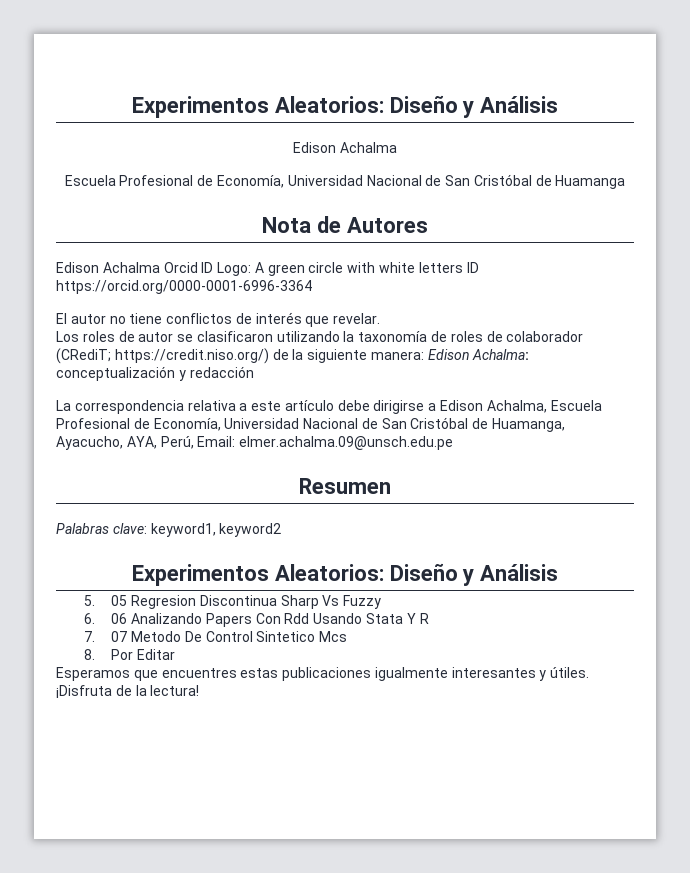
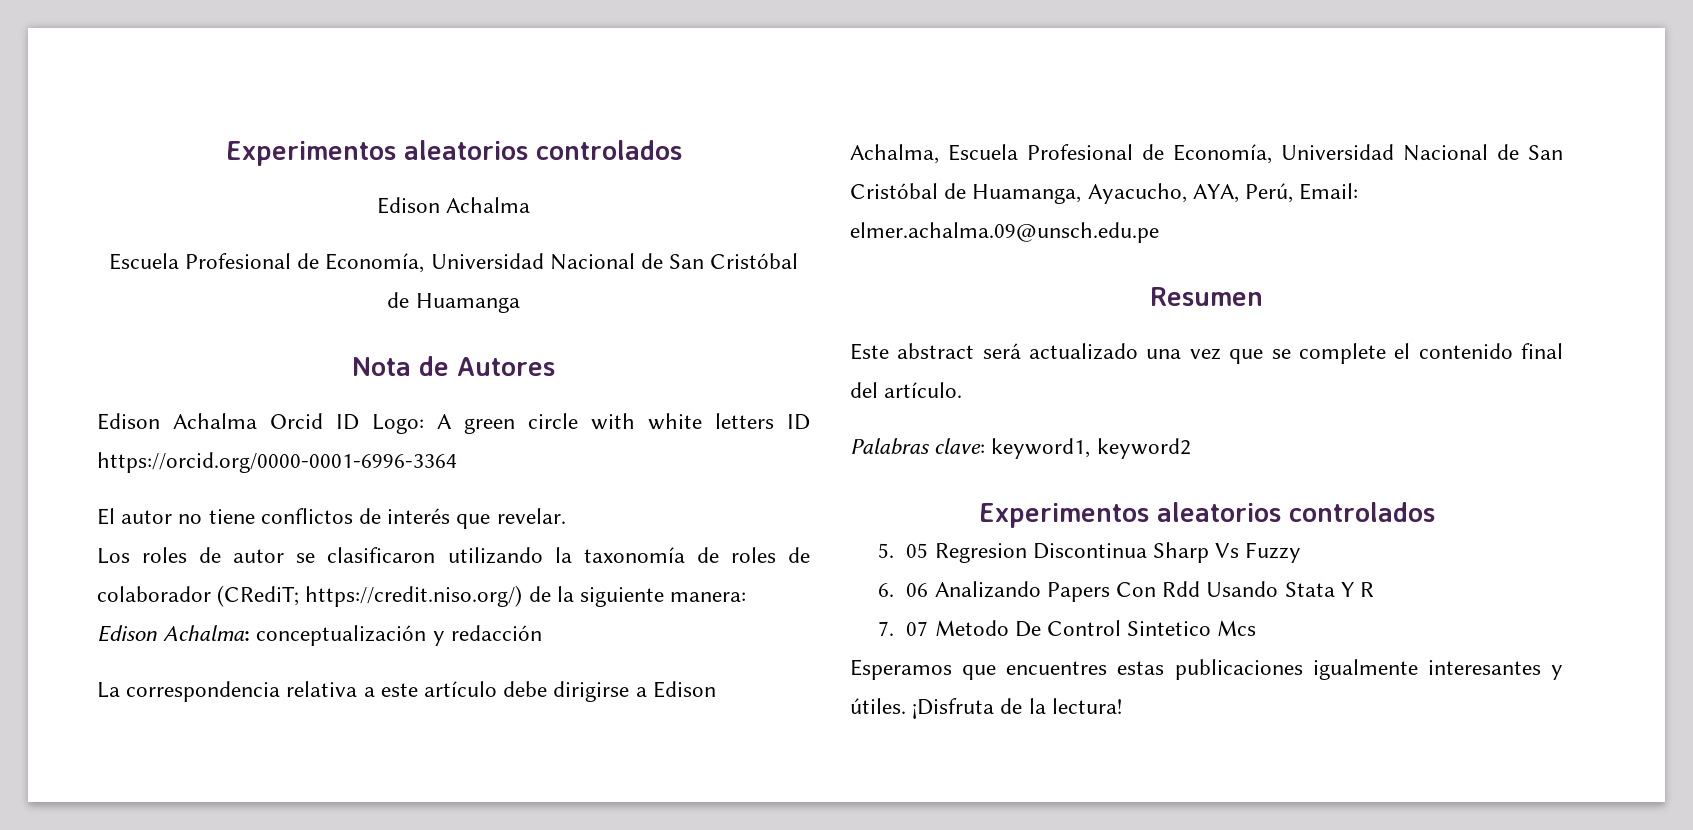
[131,95,559,118] Experimentos Aleatorios: Diseño y Análisis -> [225,140,682,166] Experimentos aleatorios controlados
(391, 486) none -> [850,343,1563,364] [850,382,963,398] // Este abstract será actualizado una vez que se complete el contenido final del artículo.
[274,563,559,586] Aleatorios: Diseño y Análisis -> [1156,502,1435,522] aleatorios controlados
[83,649,176,660] // 8. Por Editar -> (1257, 628) none

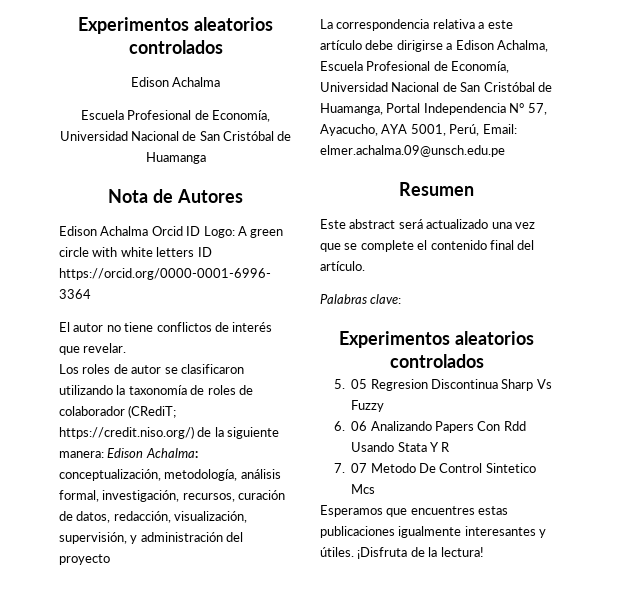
[256,625,542,646] conceptualización y redacción -> [59,469,281,481] [59,490,286,502] [59,511,248,523] [59,532,244,544] [59,554,110,565] conceptualización, metodología, análisis formal, investigación, recursos, curación de datos, redacción, visualización, supervisión, y administración del proyecto
[1087,183,1239,204] Ayacucho, AYA, -> [386,103,547,115] [320,124,446,136] Portal Independencia N° 57, Ayacucho, AYA 5001,
[991,438,1191,459] keyword1, keyword2 -> (402, 299) none

